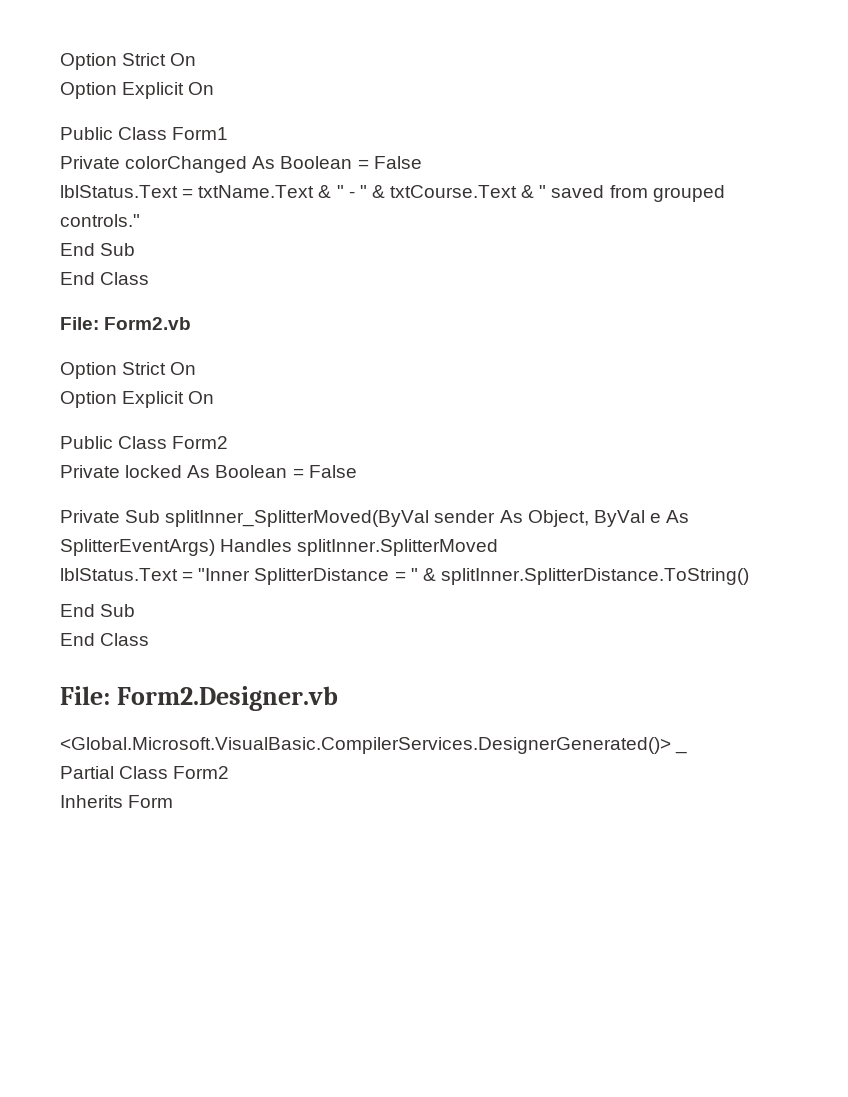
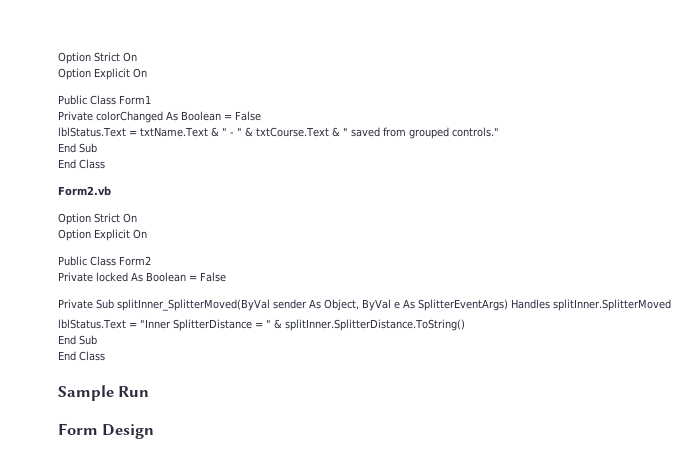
[60,317,99,330] File: -> (105, 164) none
[60,686,339,711] [60,737,688,754] [60,766,230,779] [60,795,174,808] File: Form2.Designer.vb // <Global.Microsoft.VisualBasic.CompilerServices.DesignerGenerated()> _ // Partial Class Form2 // Inherits Form -> [58,385,150,401] [58,423,155,439] Sample Run // Form Design

